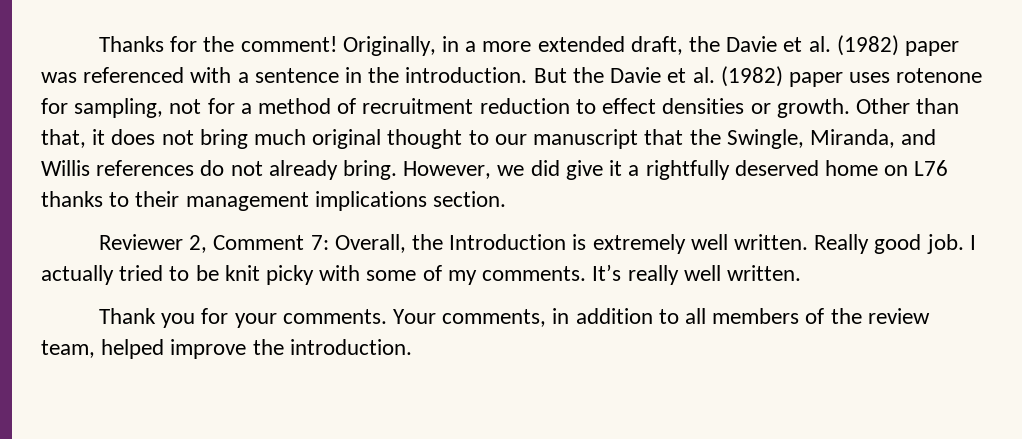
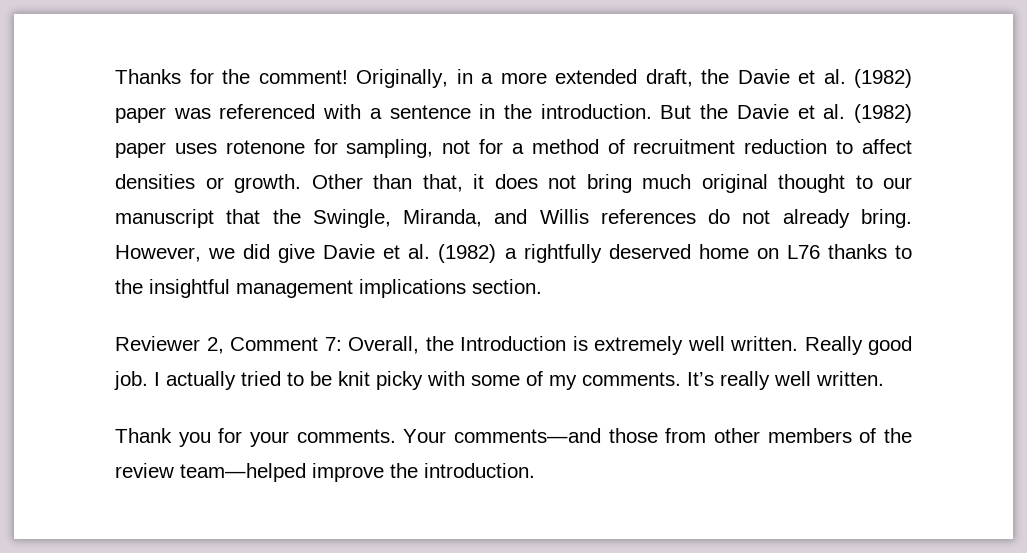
[602,98,657,114] effect -> [862,139,912,154] affect
[609,160,623,176] it -> [323,244,497,263] Davie et al. (1982)
[135,191,180,207] their -> [115,279,230,298] the insightful
[442,308,707,327] comments, in addition to all -> [454,428,760,443] comments—and those from other
[41,339,165,359] team, helped -> [180,463,306,482] team—helped

